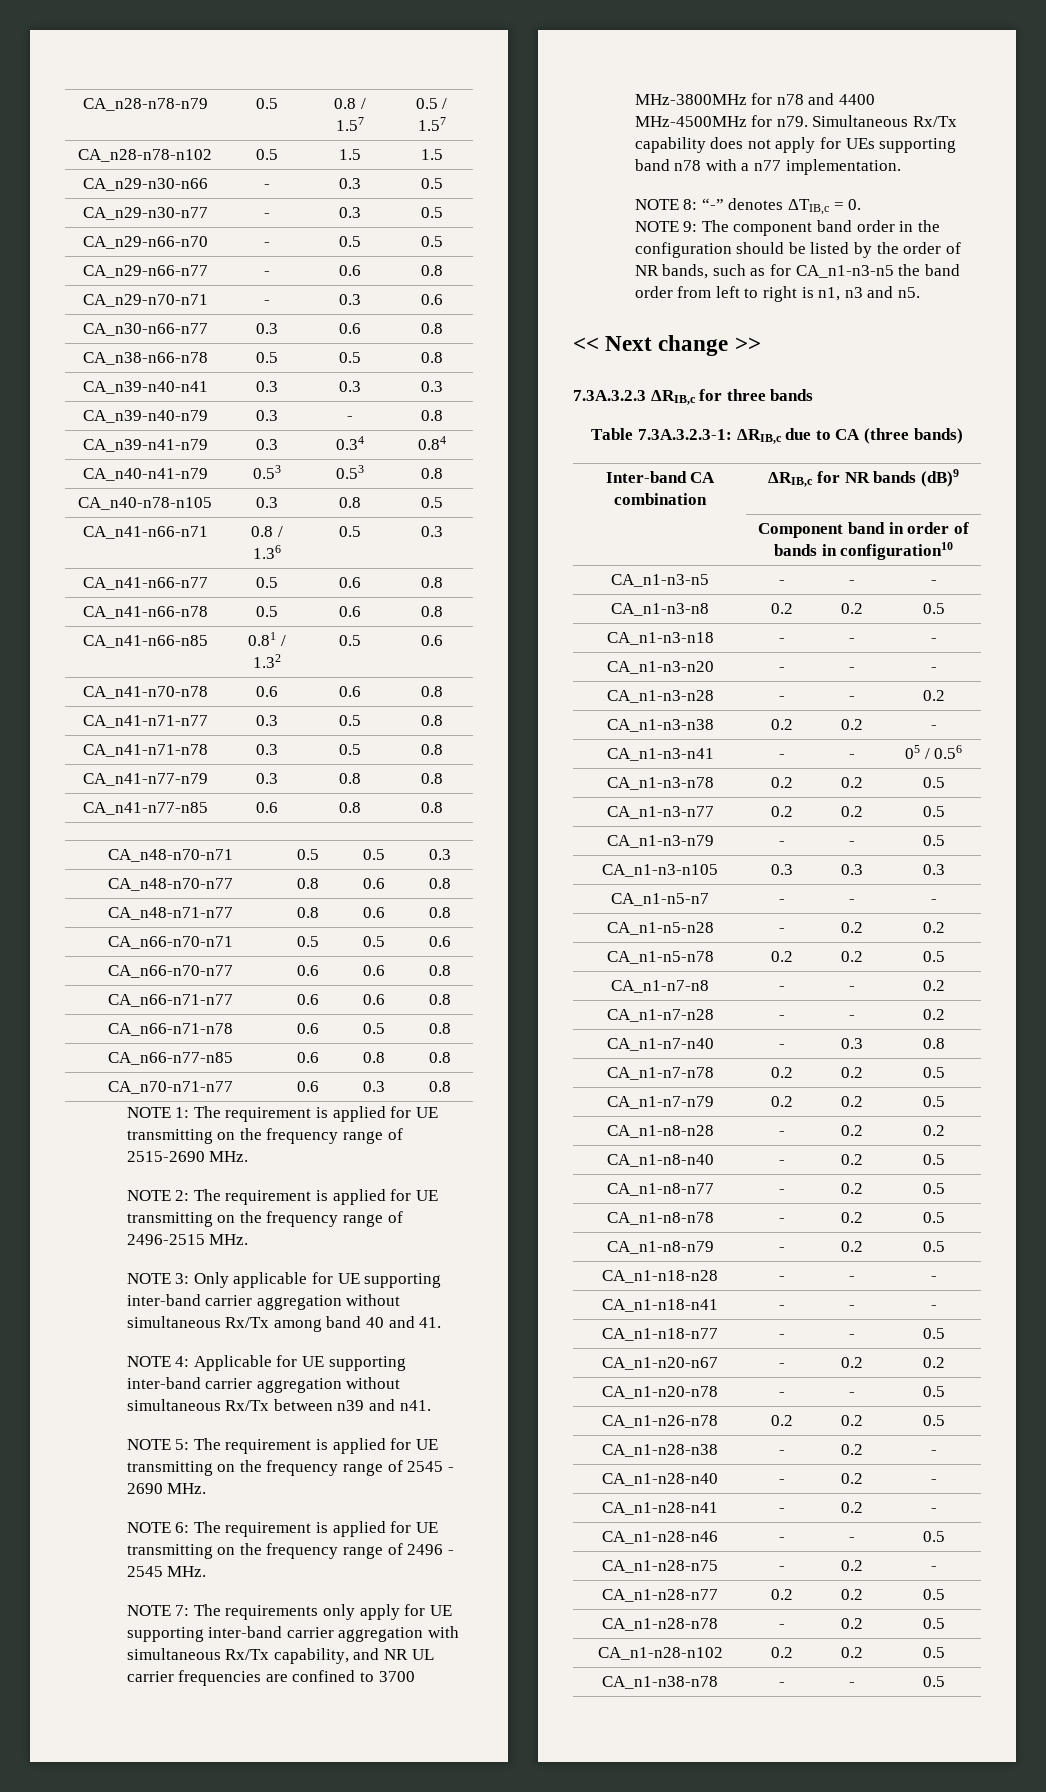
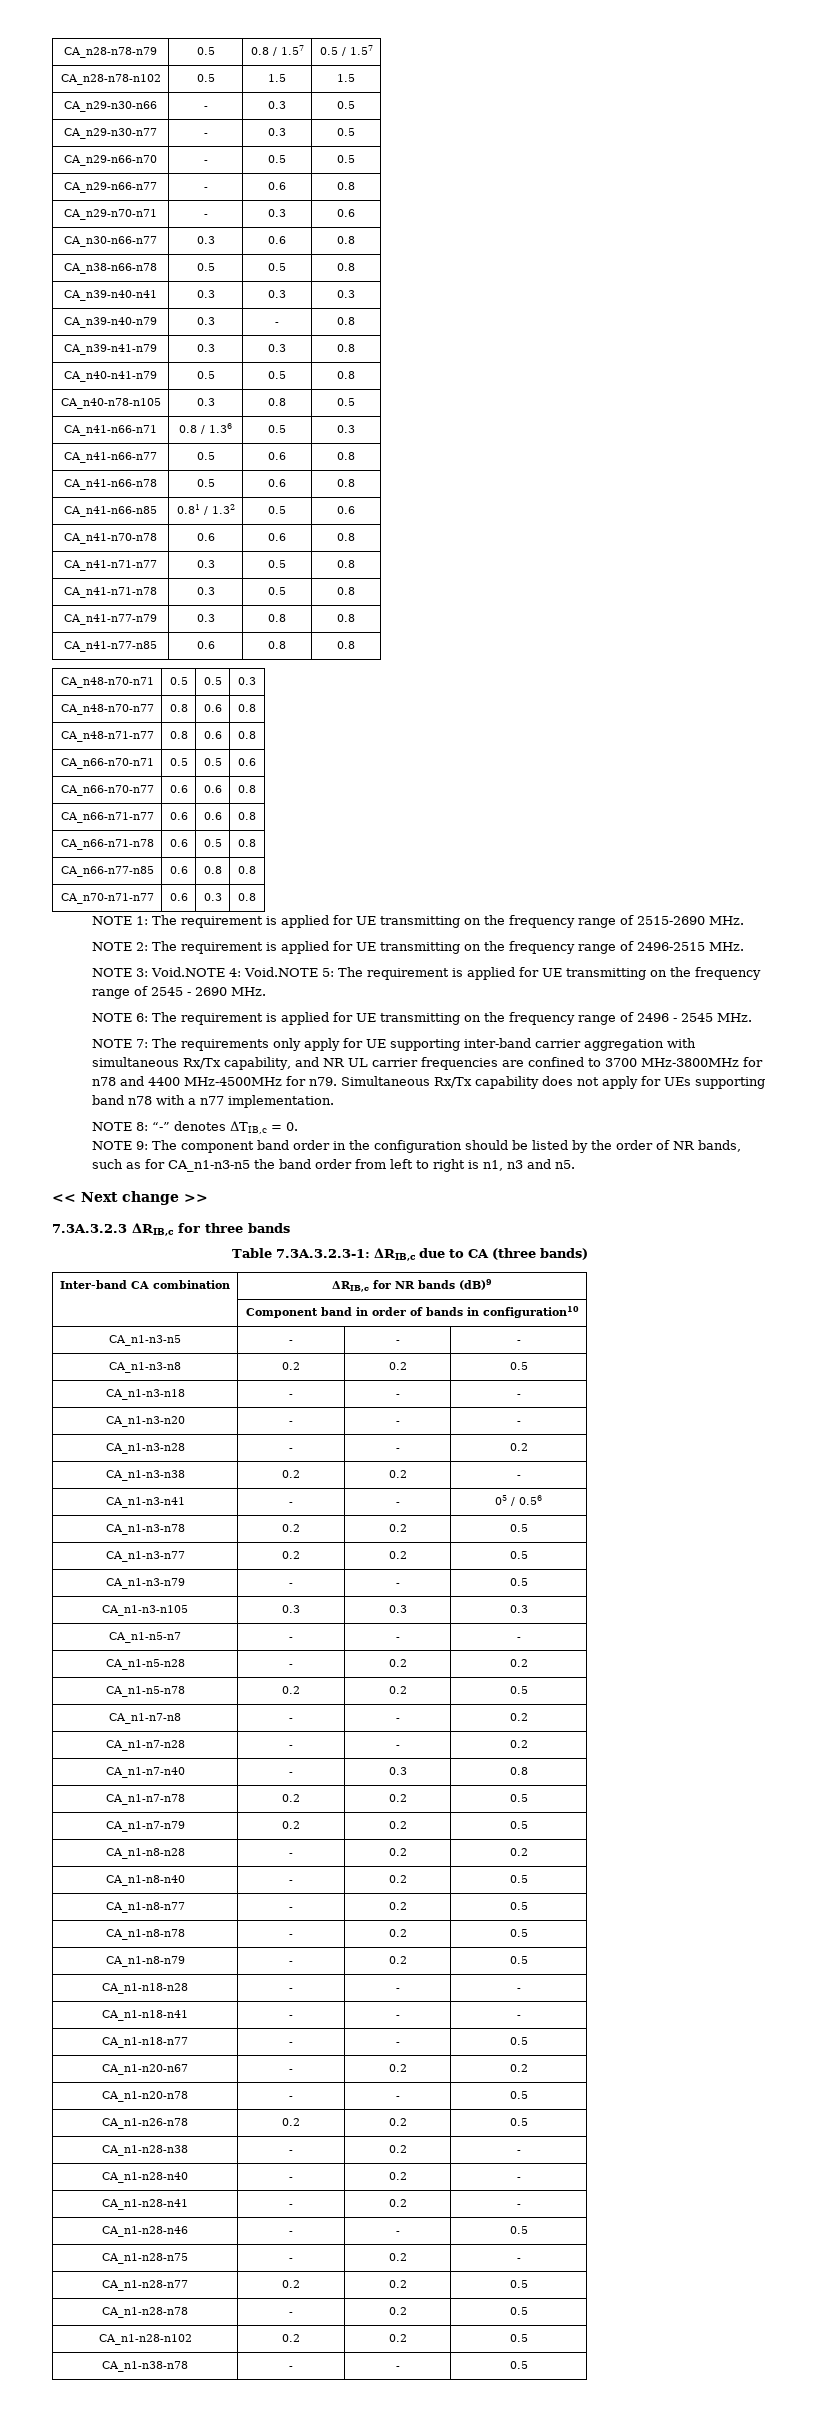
[336,436,365,450] [417,436,446,450] 0.34 | 0.84 -> [268,344,286,352] [337,344,355,352] 0.3 | 0.8
[253,465,281,479] [336,465,365,479] 0.53 | 0.53 -> [196,371,215,379] [268,371,286,379] 0.5 | 0.5
[193,1272,442,1288] [126,1294,401,1310] [126,1316,442,1332] [126,1355,406,1371] [126,1377,401,1393] [126,1399,431,1411] [126,1439,171,1450] Only applicable for UE supporting inter-band carrier aggregation without simultaneous Rx/Tx among band 40 and 41. // NOTE 4: Applicable for UE supporting inter-band carrier aggregation without simultaneous Rx/Tx between n39 and n41. // NOTE -> [150,967,318,977] Void.NOTE 4: Void.NOTE

